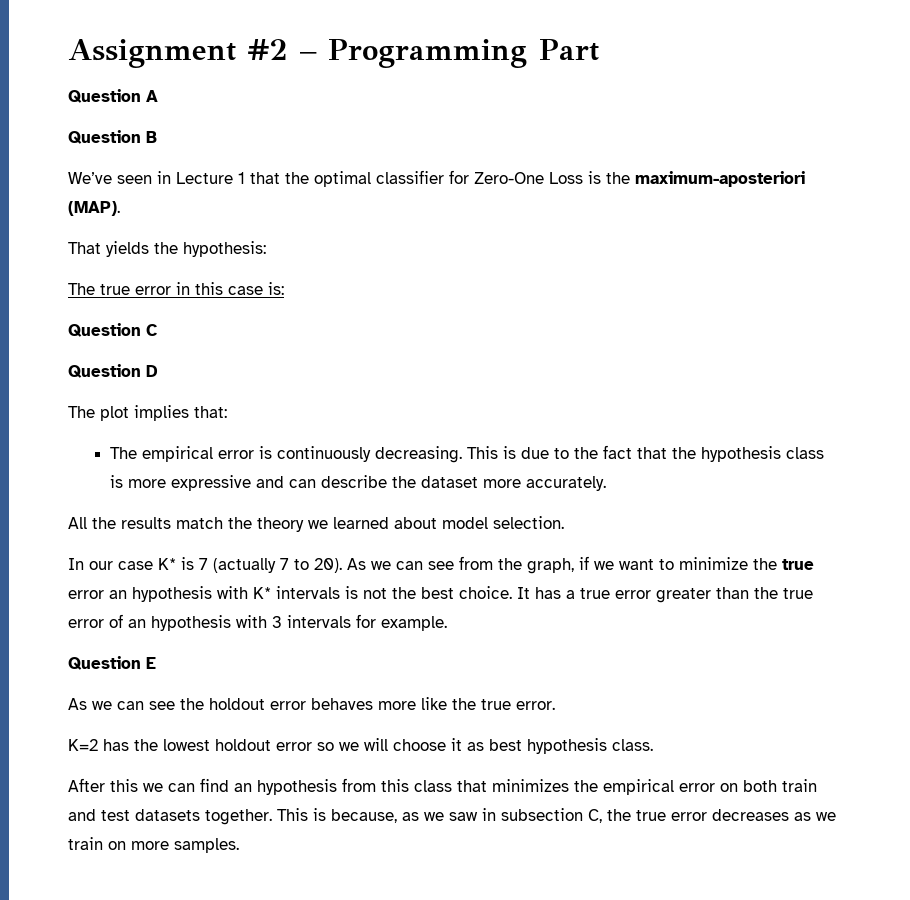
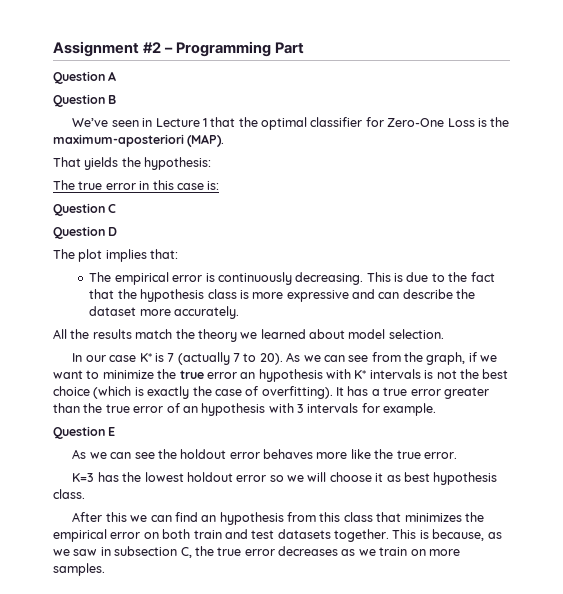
[459,586,512,599] choice. -> [53,386,333,399] choice (which is exactly the case of overfitting).
[68,739,98,751] K=2 -> [72,473,95,482] K=3

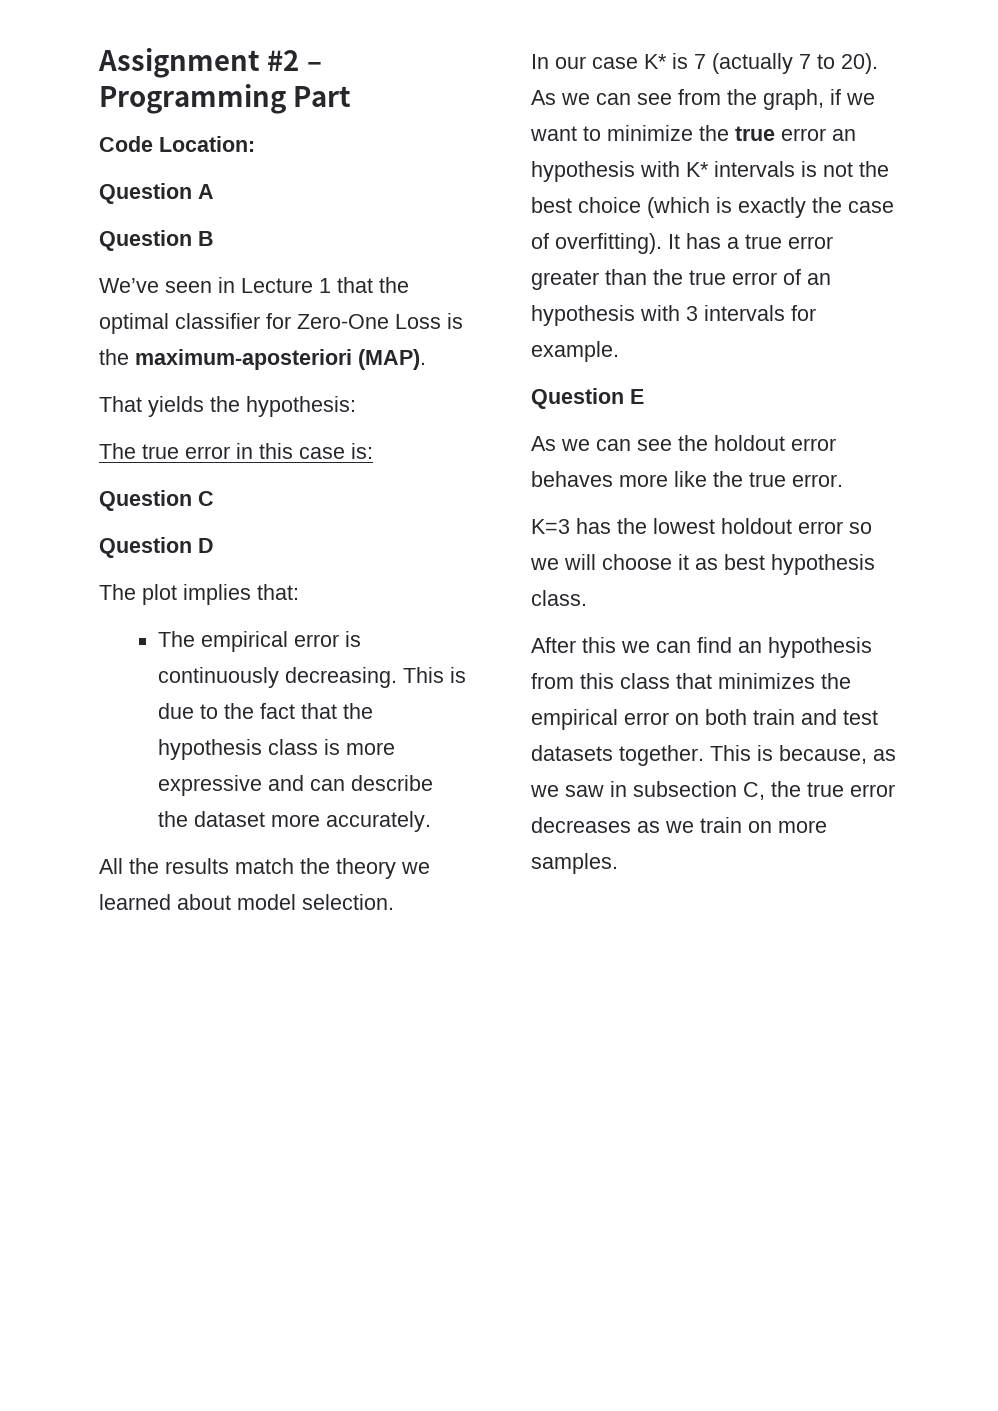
(305, 48) none -> [99,136,255,152] // Code Location:

